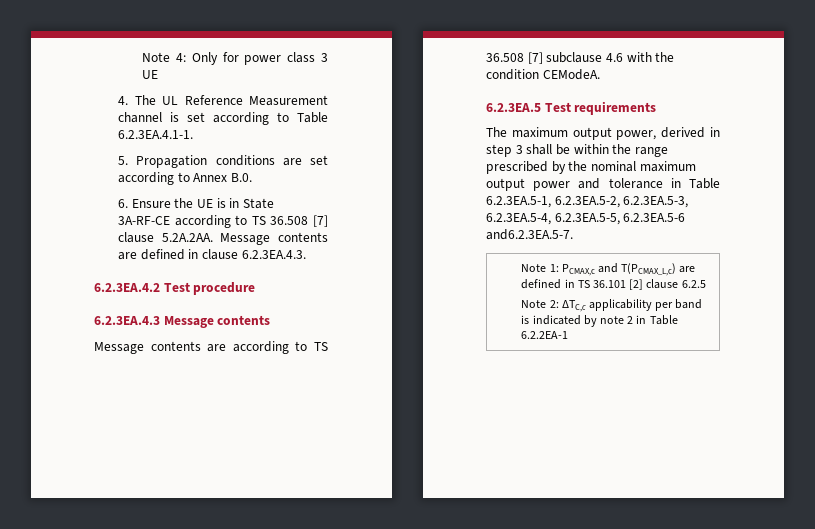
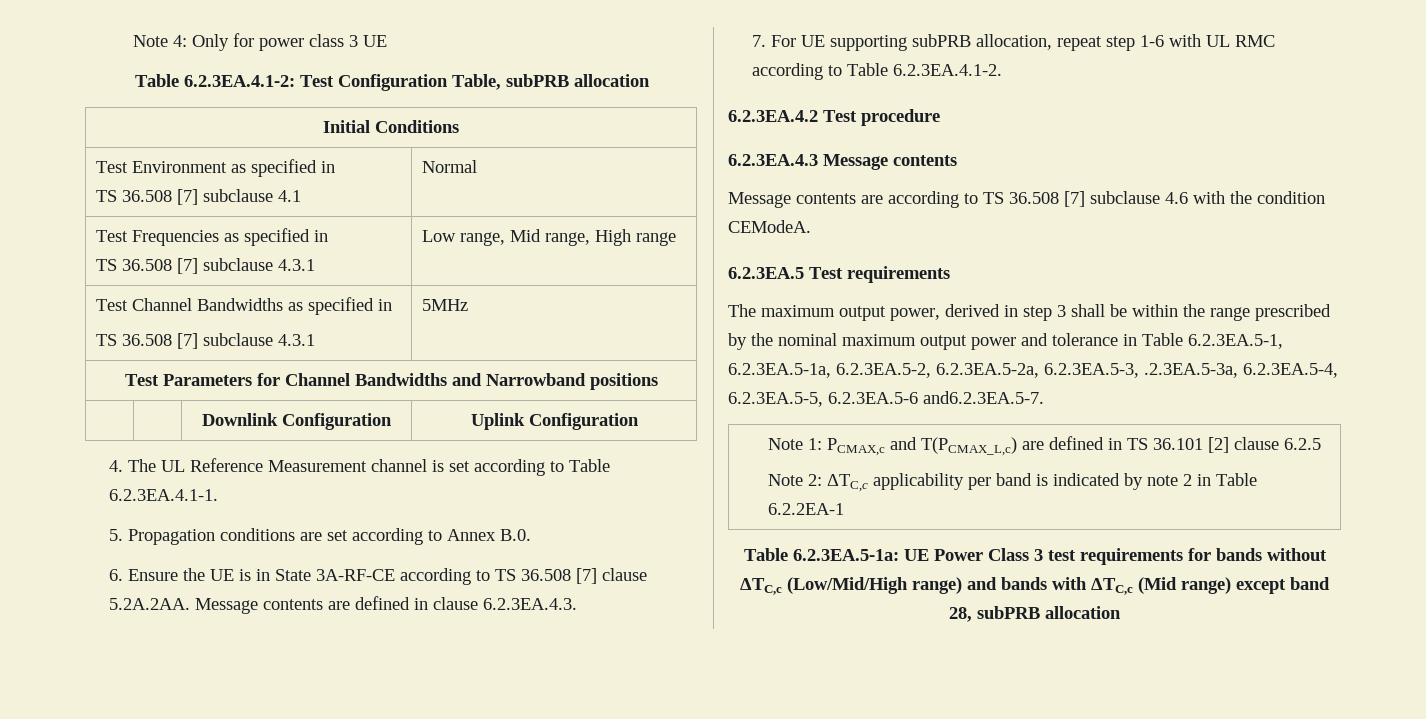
(159, 74) none -> [134,74,650,91] [323,120,459,133] [96,159,336,177] [96,189,302,205] [422,160,478,173] [96,228,329,246] [96,258,316,274] [422,229,677,246] [96,297,393,315] [96,333,316,349] [422,299,469,311] [124,373,658,390] [202,413,392,430] [470,413,639,430] // Table 6.2.3EA.4.1-2: Test Configuration Table, subPRB allocation // Initial Conditions // Test Environment as specified in // TS 36.508 [7] subclause 4.1 | Normal // Test Frequencies as specified in // TS 36.508 [7] subclause 4.3.1 | Low range, Mid range, High range // Test Channel Bandwidths as specified in // TS 36.508 [7] subclause 4.3.1 | 5MHz // Test Parameters for Channel Bandwidths and Narrowband positions // | | Downlink Configuration | Uplink Configuration
(306, 254) none -> [752,34,1276,51] [752,63,1003,80] // 7. For UE supporting subPRB allocation, repeat step 1-6 with UL RMC according to Table 6.2.3EA.4.1-2.
[554,196,689,208] 6.2.3EA.5-2, 6.2.3EA.5-3, -> [728,363,1238,378] 6.2.3EA.5-1a, 6.2.3EA.5-2, 6.2.3EA.5-2a, 6.2.3EA.5-3, .2.3EA.5-3a,
(569, 335) none -> [743,548,1327,565] [740,577,1330,595] [949,606,1121,622] // Table 6.2.3EA.5-1a: UE Power Class 3 test requirements for bands without ΔTC,c (Low/Mid/High range) and bands with ΔTC,c (Mid range) except band 28, subPRB allocation

